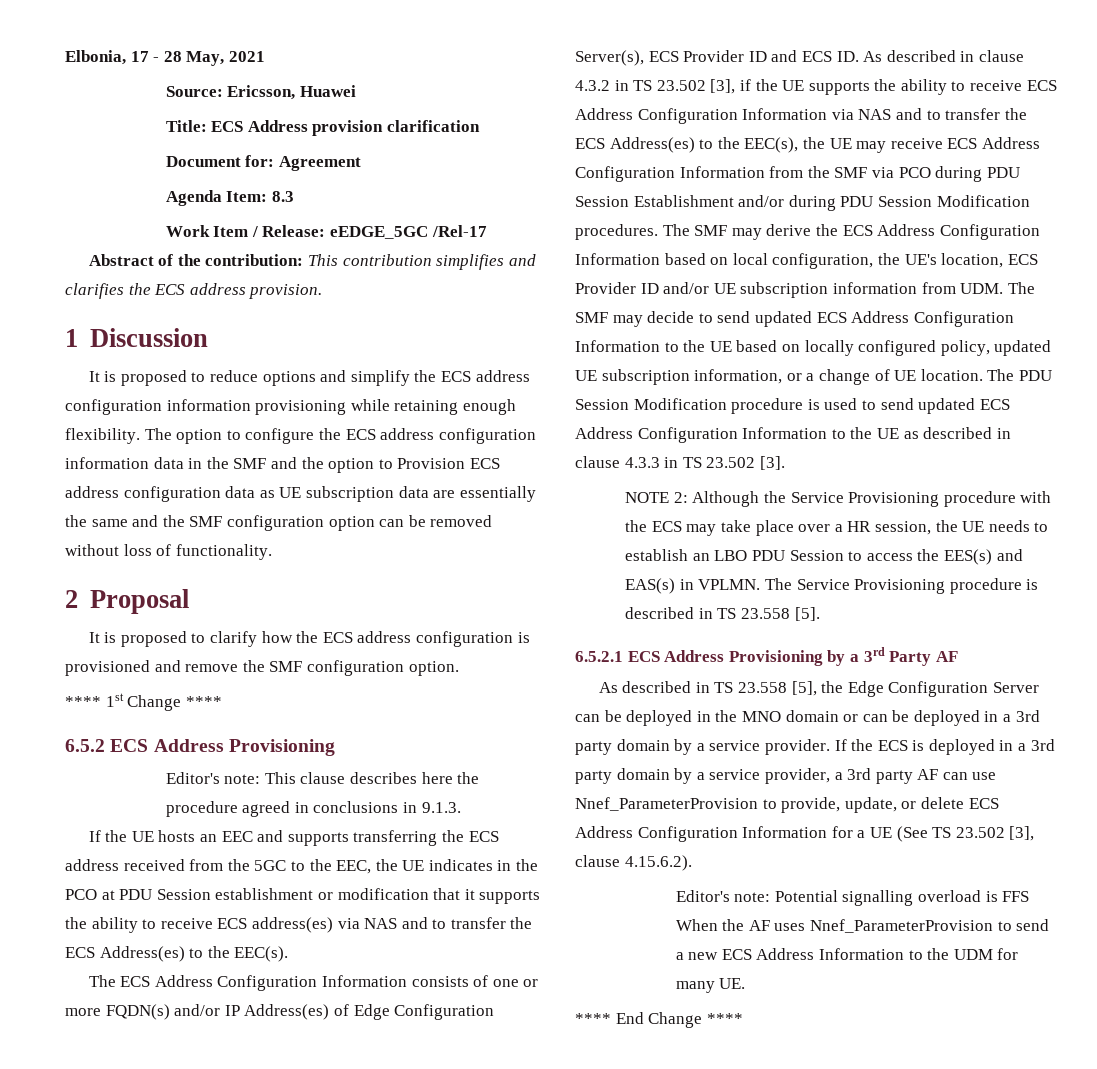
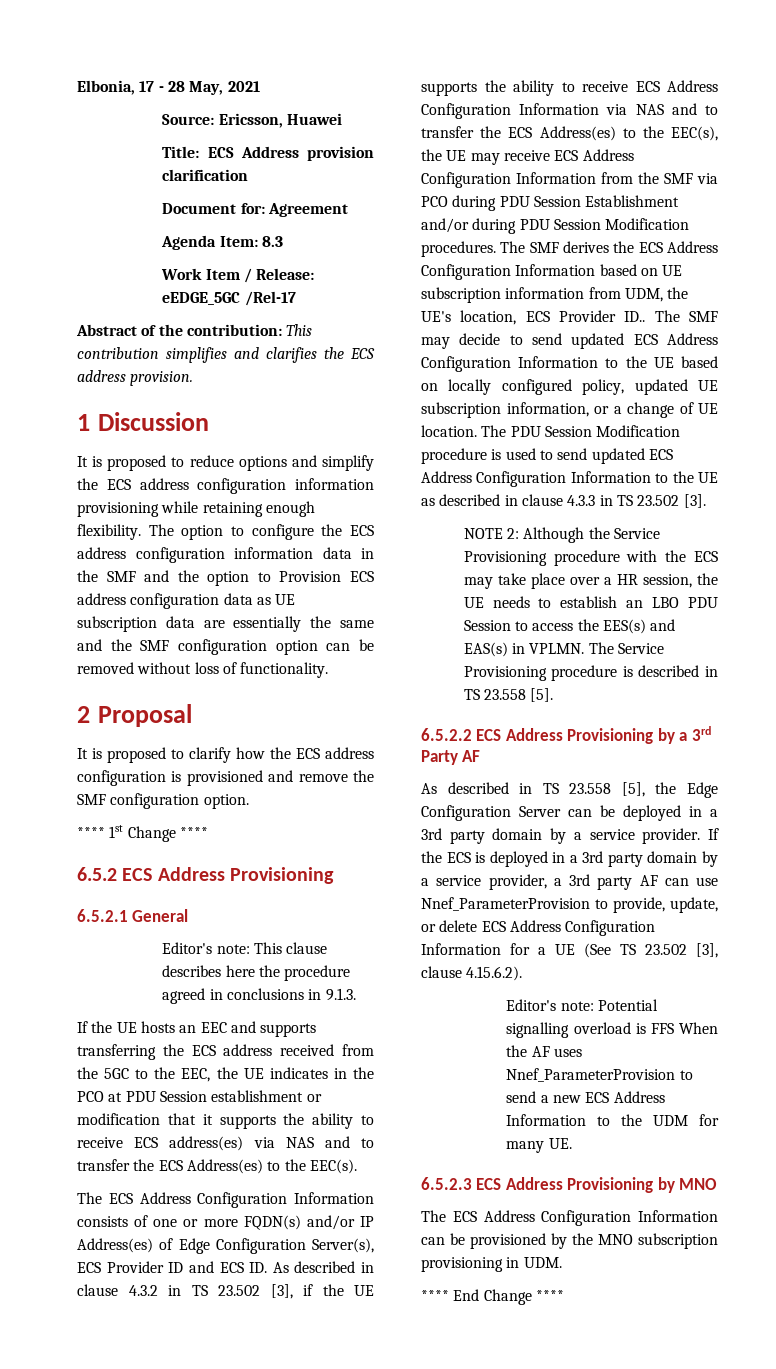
(335, 747) none -> [77,909,189,922] // 6.5.2.1 General
[731,224,812,240] may derive -> [563,241,609,253] derives
[732,253,874,269] local configuration, -> [662,265,683,276] [421,287,663,303] UE subscription information from UDM,
[640,282,1004,298] ID and/or UE subscription information from UDM. -> [624,311,646,322] ID..
[575,651,623,662] 6.5.2.1 -> [421,728,472,741] 6.5.2.2
[715,710,999,726] the MNO domain or can be deployed in -> (702, 811) none
(746, 983) none -> [421,1177,718,1193] [421,1210,718,1226] [421,1233,718,1249] [421,1257,562,1272] // 6.5.2.3 ECS Address Provisioning by MNO // The ECS Address Configuration Information can be provisioned by the MNO subscription provisioning in UDM.

